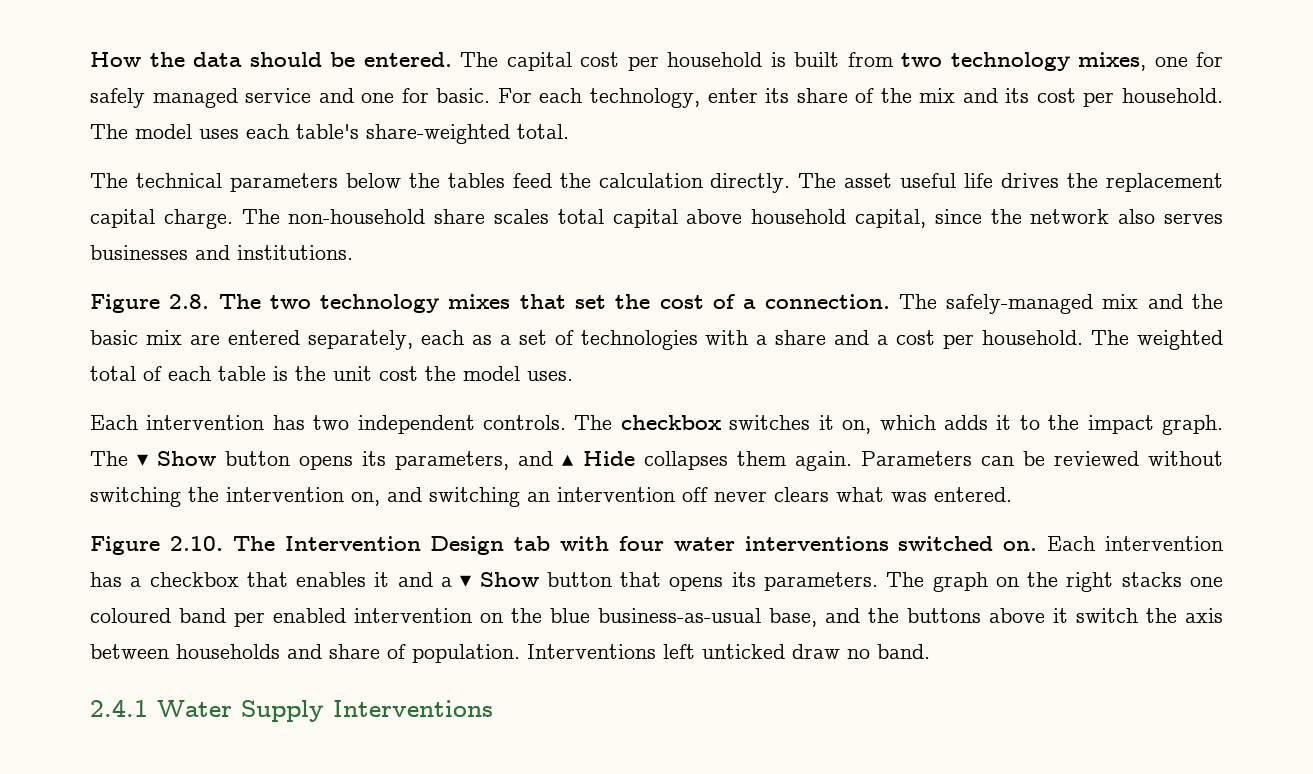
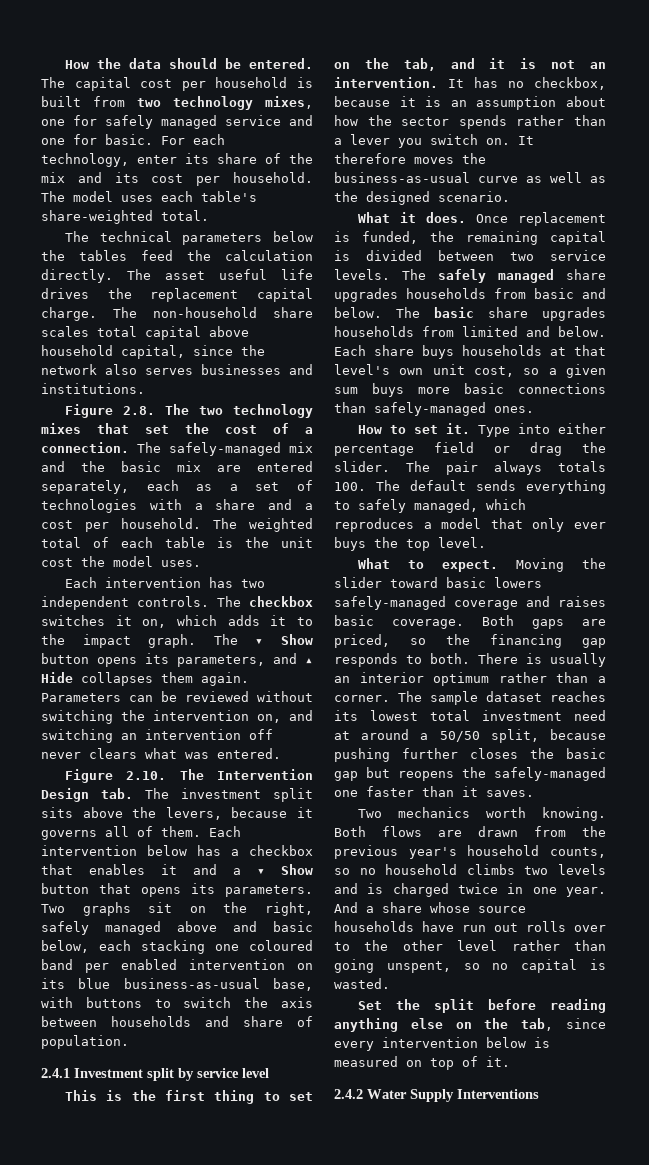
[514,536,1223,551] tab with four water interventions switched on. Each intervention -> [101,788,313,802] [41,807,313,820] [41,826,241,840] [41,845,187,856] tab. The investment split sits above the levers, because it governs all of them. Each intervention below
[886,572,1182,592] The graph on the right stacks -> [41,902,313,916] [41,921,313,935] [41,940,205,954] Two graphs sit on the right, safely managed above and basic below, each stacking
[511,608,542,623] the -> [41,978,65,989] its
[825,608,1068,623] and the buttons above it -> [41,997,171,1008] with buttons to
[527,644,930,659] [90,699,148,717] Interventions left unticked draw no band. // 2.4.1 -> [41,1068,269,1081] [64,1090,313,1104] [334,58,606,71] [334,77,606,90] [334,96,606,110] [334,115,606,129] [334,134,534,148] [334,153,486,164] [334,172,606,183] [334,191,510,205] [357,212,606,226] [334,231,606,245] [334,250,606,261] [334,269,606,283] [334,288,606,302] [334,307,606,321] [334,326,606,337] [334,345,606,359] [334,364,606,378] [334,383,606,397] [334,402,534,416] [357,423,606,437] [334,442,606,456] [334,461,606,475] [334,480,606,494] [334,499,526,513] [334,518,606,532] [334,537,486,551] [357,558,606,572] [334,577,542,588] [334,596,606,610] [334,615,606,629] [334,634,606,648] [334,653,606,667] [334,672,606,686] [334,691,606,705] [334,710,606,721] [334,729,606,743] [334,748,606,762] [334,767,606,781] [334,786,534,797] [357,807,606,821] [334,826,606,837] [334,845,606,859] [334,864,606,875] [334,883,606,897] [334,902,526,913] [334,921,606,932] [334,940,606,951] [334,959,606,973] [334,978,390,989] [357,999,606,1013] [334,1018,606,1032] [334,1037,550,1051] [334,1056,510,1070] [334,1089,363,1099] // 2.4.1 Investment split by service level // This is the first thing to set on the tab, and it is not an intervention. It has no checkbox, because it is an assumption about how the sector spends rather than a lever you switch on. It therefore moves the business-as-usual curve as well as the designed scenario. // What it does. Once replacement is funded, the remaining capital is divided between two service levels. The safely managed share upgrades households from basic and below. The basic share upgrades households from limited and below. Each share buys households at that level's own unit cost, so a given sum buys more basic connections than safely-managed ones. // How to set it. Type into either percentage field or drag the slider. The pair always totals 100. The default sends everything to safely managed, which reproduces a model that only ever buys the top level. // What to expect. Moving the slider toward basic lowers safely-managed coverage and raises basic coverage. Both gaps are priced, so the financing gap responds to both. There is usually an interior optimum rather than a corner. The sample dataset reaches its lowest total investment need at around a 50/50 split, because pushing further closes the basic gap but reopens the safely-managed one faster than it saves. // Two mechanics worth knowing. Both flows are drawn from the previous year's household counts, so no household climbs two levels and is charged twice in one year. And a share whose source households have run out rolls over to the other level rather than going unspent, so no capital is wasted. // Set the split before reading anything else on the tab, since every intervention below is measured on top of it. // 2.4.2

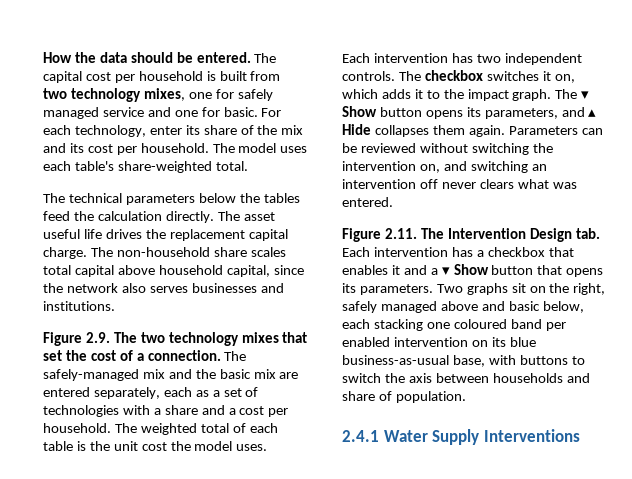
[122,406,155,415] 2.8. -> [85,332,110,343] 2.9.
[126,771,167,780] 2.10. -> [384,228,417,239] 2.11.
[145,788,313,802] [41,807,313,820] [41,826,241,840] [41,845,187,856] The investment split sits above the levers, because it governs all of them. Each intervention below -> [342,247,448,257] Each intervention
[74,1068,269,1081] [64,1090,313,1104] [334,58,606,71] [334,77,606,90] [334,96,606,110] [334,115,606,129] [334,134,534,148] [334,153,486,164] [334,172,606,183] [334,191,510,205] [357,212,606,226] [334,231,606,245] [334,250,606,261] [334,269,606,283] [334,288,606,302] [334,307,606,321] [334,326,606,337] [334,345,606,359] [334,364,606,378] [334,383,606,397] [334,402,534,416] [357,423,606,437] [334,442,606,456] [334,461,606,475] [334,480,606,494] [334,499,526,513] [334,518,606,532] [334,537,486,551] [357,558,606,572] [334,577,542,588] [334,596,606,610] [334,615,606,629] [334,634,606,648] [334,653,606,667] [334,672,606,686] [334,691,606,705] [334,710,606,721] [334,729,606,743] [334,748,606,762] [334,767,606,781] [334,786,534,797] [357,807,606,821] [334,826,606,837] [334,845,606,859] [334,864,606,875] [334,883,606,897] [334,902,526,913] [334,921,606,932] [334,940,606,951] [334,959,606,973] [334,978,390,989] [357,999,606,1013] [334,1018,606,1032] [334,1037,550,1051] [334,1056,510,1070] [334,1089,363,1099] Investment split by service level // This is the first thing to set on the tab, and it is not an intervention. It has no checkbox, because it is an assumption about how the sector spends rather than a lever you switch on. It therefore moves the business-as-usual curve as well as the designed scenario. // What it does. Once replacement is funded, the remaining capital is divided between two service levels. The safely managed share upgrades households from basic and below. The basic share upgrades households from limited and below. Each share buys households at that level's own unit cost, so a given sum buys more basic connections than safely-managed ones. // How to set it. Type into either percentage field or drag the slider. The pair always totals 100. The default sends everything to safely managed, which reproduces a model that only ever buys the top level. // What to expect. Moving the slider toward basic lowers safely-managed coverage and raises basic coverage. Both gaps are priced, so the financing gap responds to both. There is usually an interior optimum rather than a corner. The sample dataset reaches its lowest total investment need at around a 50/50 split, because pushing further closes the basic gap but reopens the safely-managed one faster than it saves. // Two mechanics worth knowing. Both flows are drawn from the previous year's household counts, so no household climbs two levels and is charged twice in one year. And a share whose source households have run out rolls over to the other level rather than going unspent, so no capital is wasted. // Set the split before reading anything else on the tab, since every intervention below is measured on top of it. // 2.4.2 -> (379, 436) none

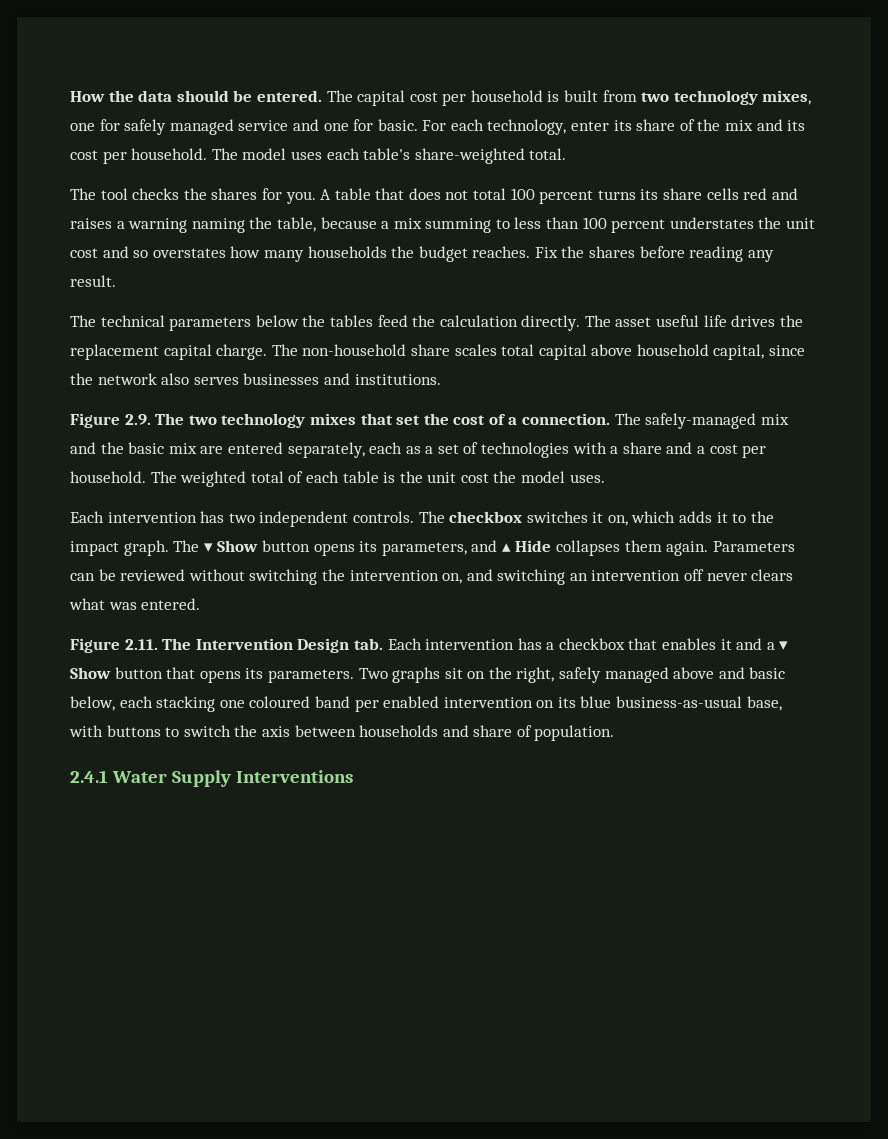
(248, 166) none -> [70,188,798,204] [70,217,816,233] [70,246,774,262] [70,275,116,287] // The tool checks the shares for you. A table that does not total 100 percent turns its share cells red and raises a warning naming the table, because a mix summing to less than 100 percent understates the unit cost and so overstates how many households the budget reaches. Fix the shares before reading any result.

